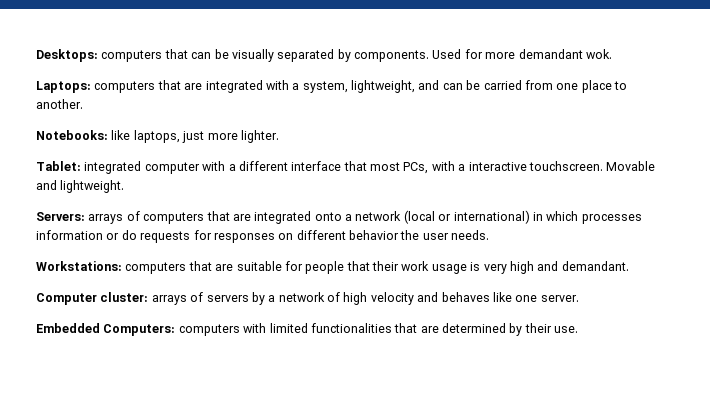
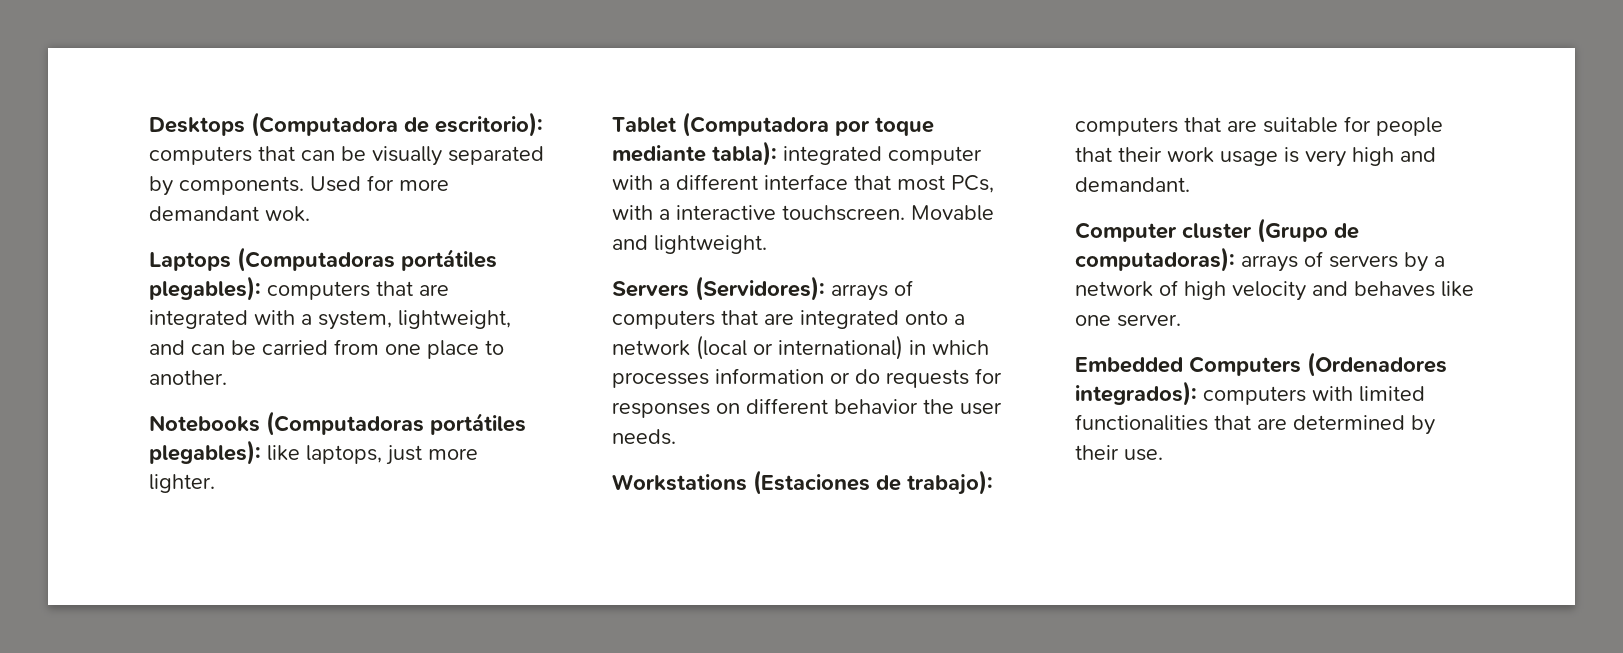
[36,49,98,62] Desktops: -> [149,112,543,137] Desktops (Computadora de escritorio):
[36,81,91,93] Laptops: -> [149,247,497,272] [149,276,261,301] Laptops (Computadoras portátiles plegables):
[36,130,108,140] Notebooks: -> [149,411,526,436] [149,440,261,465] Notebooks (Computadoras portátiles plegables):
[36,161,81,171] Tablet: -> [612,112,934,137] [612,141,777,166] Tablet (Computadora por toque mediante tabla):
[36,212,85,221] Servers: -> [612,276,825,301] Servers (Servidores):
[36,261,122,271] Workstations: -> [612,470,993,495] Workstations (Estaciones de trabajo):
[100,292,149,302] cluster: -> [1182,218,1359,243] [1075,247,1235,272] cluster (Grupo de computadoras):
[103,324,176,336] Computers: -> [1189,352,1447,377] [1075,381,1197,406] Computers (Ordenadores integrados):

